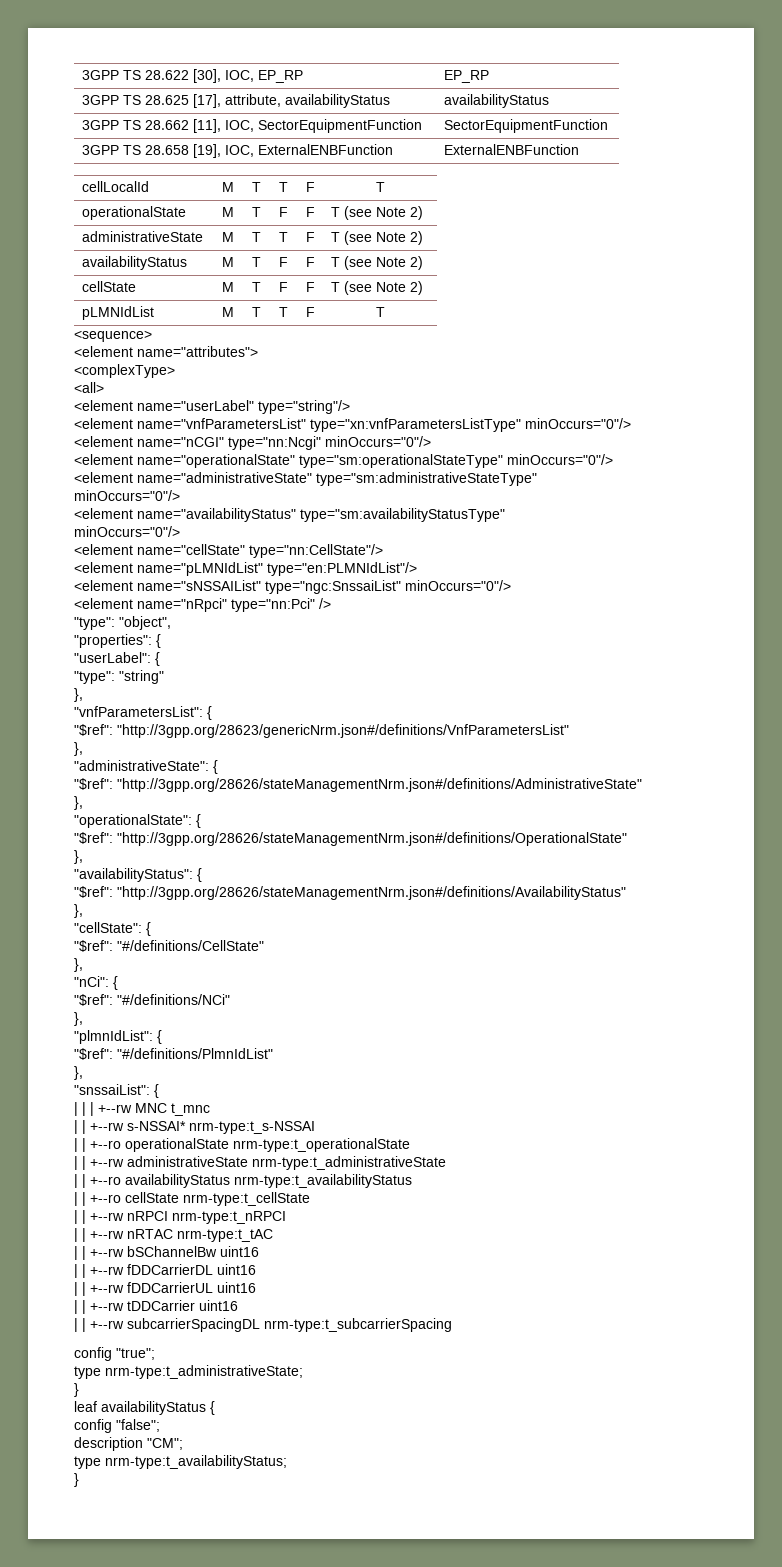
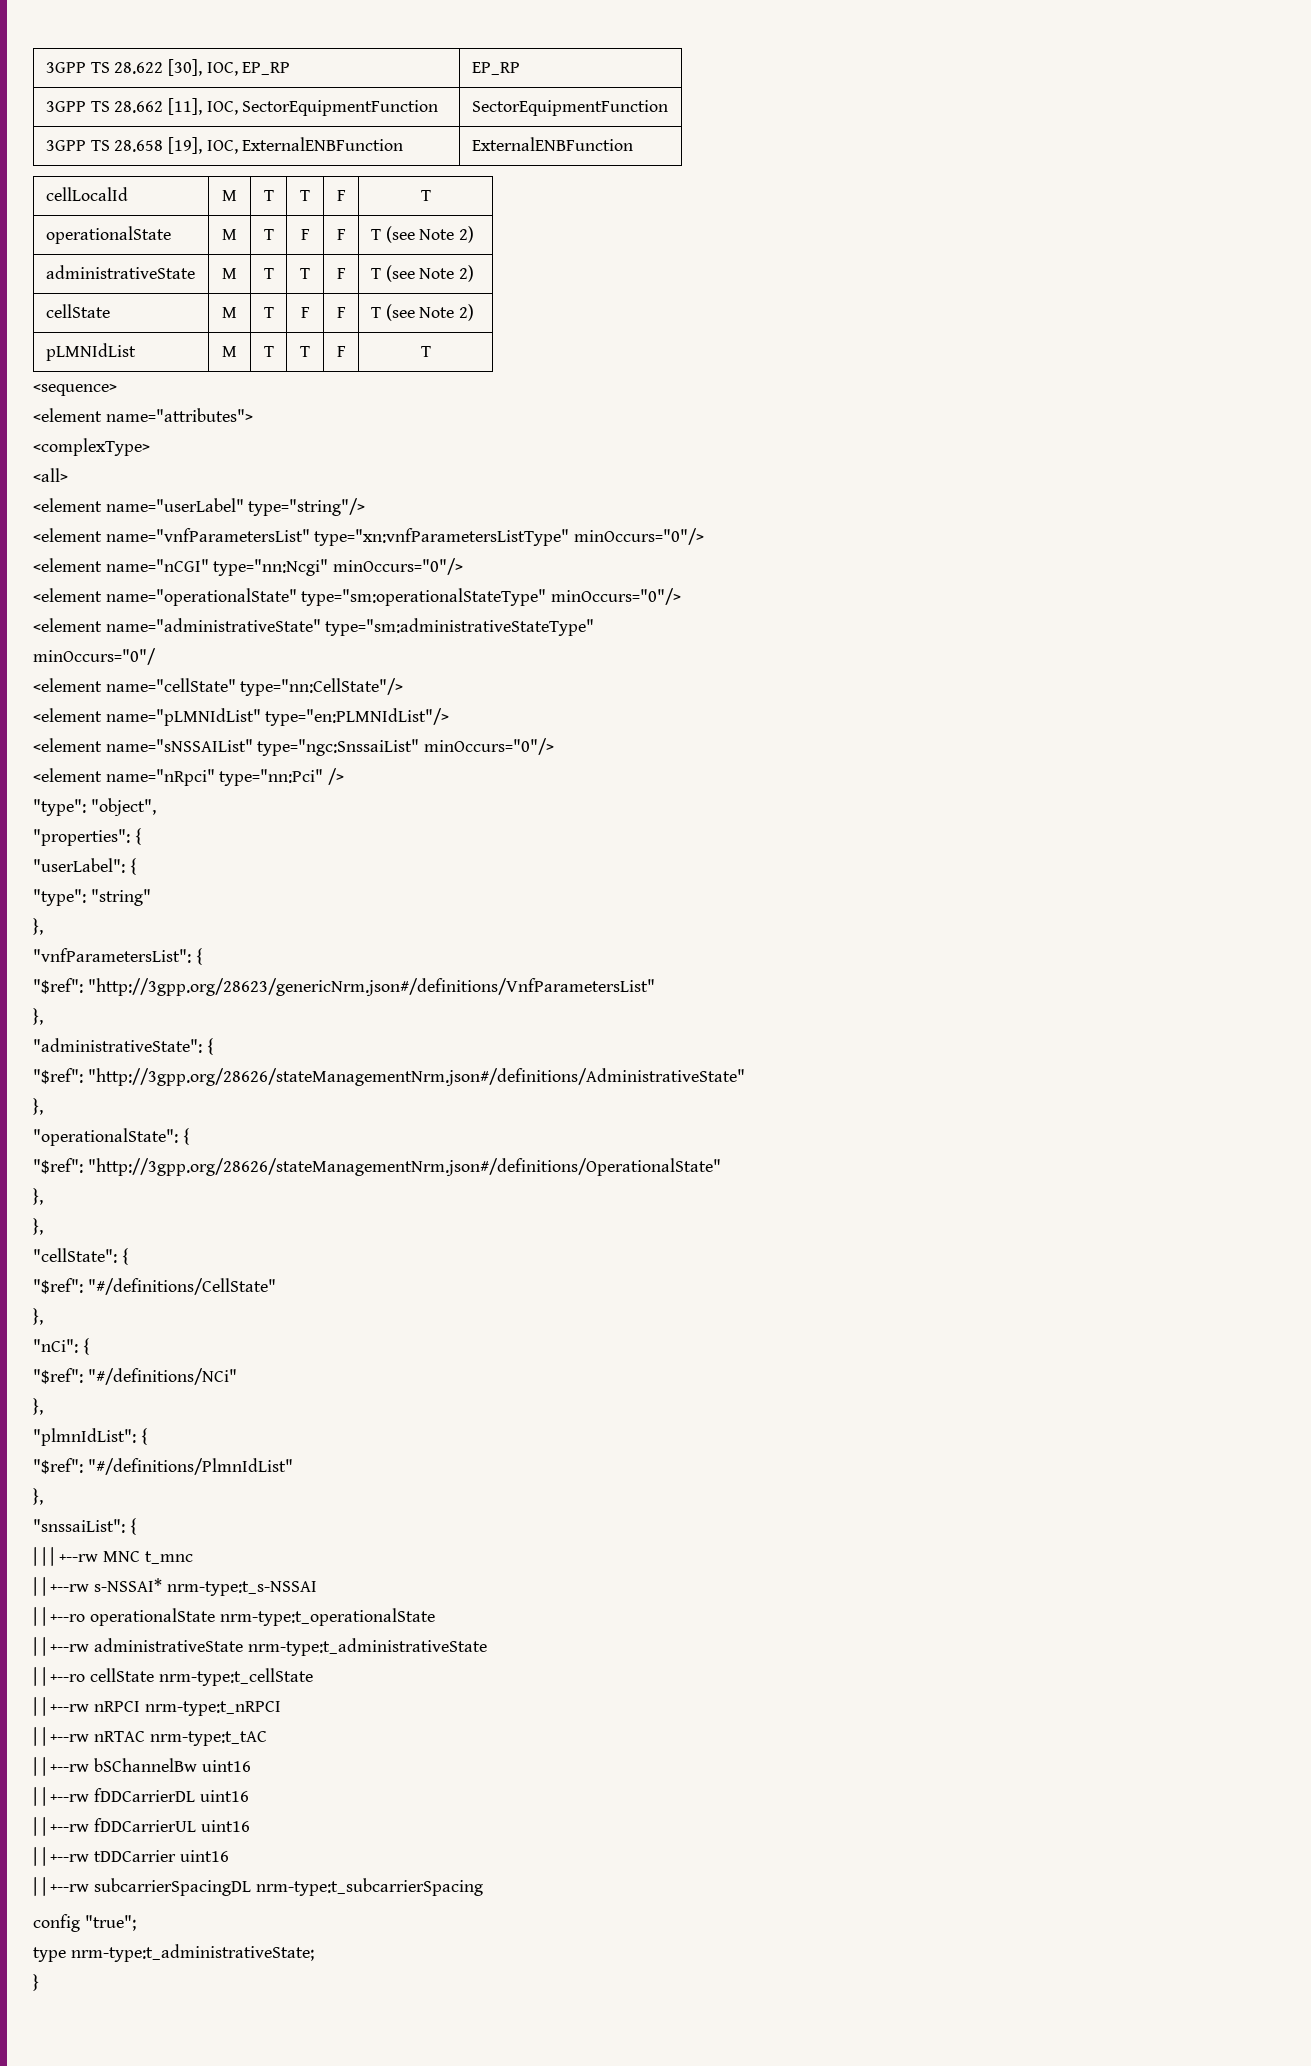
[82,94,391,108] [444,94,550,108] // 3GPP TS 28.625 [17], attribute, availabilityStatus | availabilityStatus -> (520, 68) none
[82,256,188,270] [221,257,234,267] [251,257,261,267] [278,257,288,267] [305,257,315,267] [331,256,424,270] // availabilityStatus | M | T | F | F | T (see Note 2) -> (474, 273) none
[74,490,180,501] [74,508,505,522] [74,526,180,537] minOccurs="0"/> // <element name="availabilityStatus" type="sm:availabilityStatusType" // minOccurs="0"/> -> [33,648,156,665] minOccurs="0"/
[74,868,202,882] [74,886,626,900] // "availabilityStatus": { // "$ref": "http://3gpp.org/28626/stateManagementNrm.json#/definitions/AvailabilityStatus" -> (43, 1196) none
[74,1174,412,1188] // | | +--ro availabilityStatus nrm-type:t_availabilityStatus -> (487, 1647) none
[74,1401,215,1415] [74,1419,160,1433] [74,1437,183,1451] [74,1455,287,1469] [74,1473,79,1487] // leaf availabilityStatus { // config "false"; // description "CM"; // type nrm-type:t_availabilityStatus; // } -> (39, 1982) none

